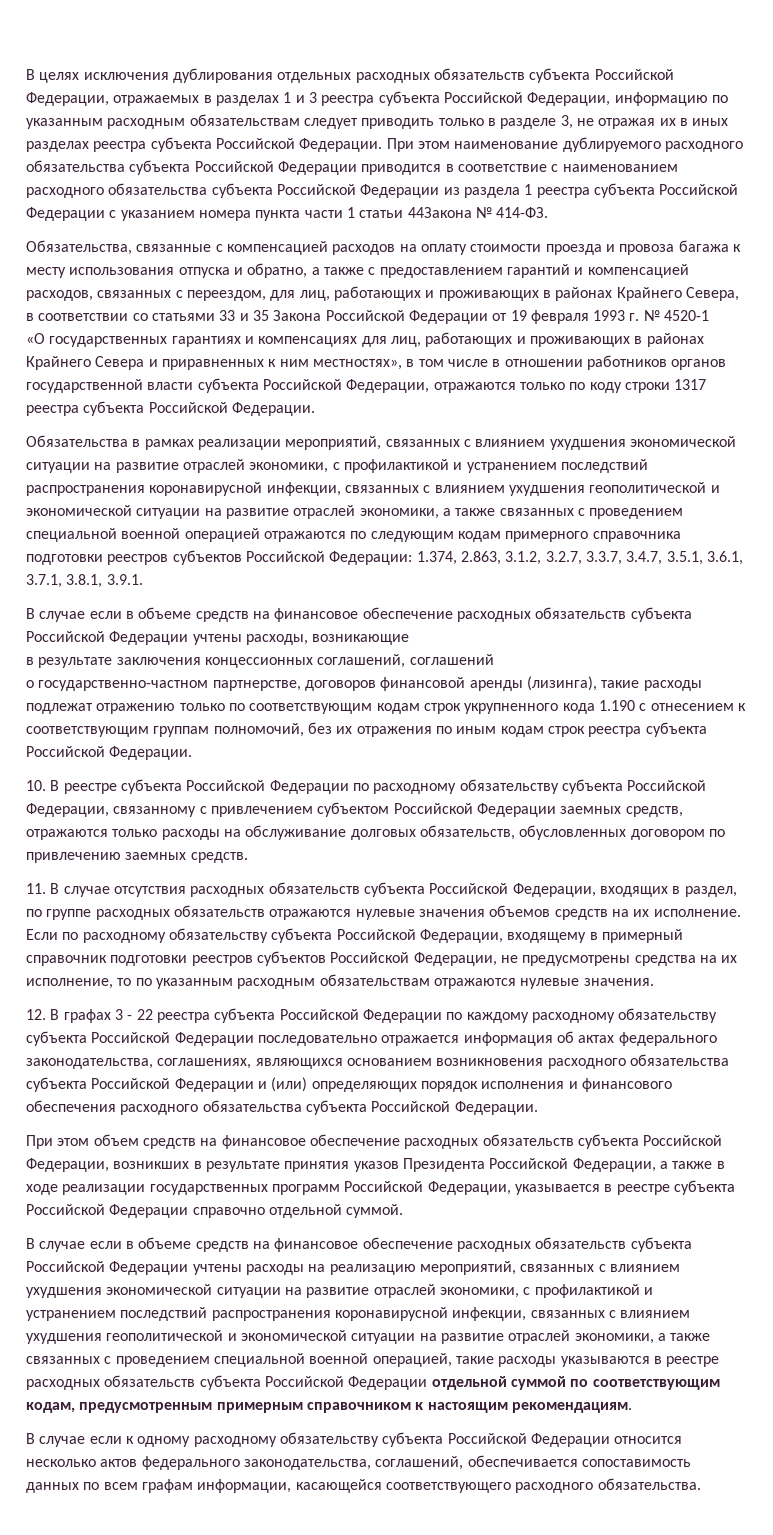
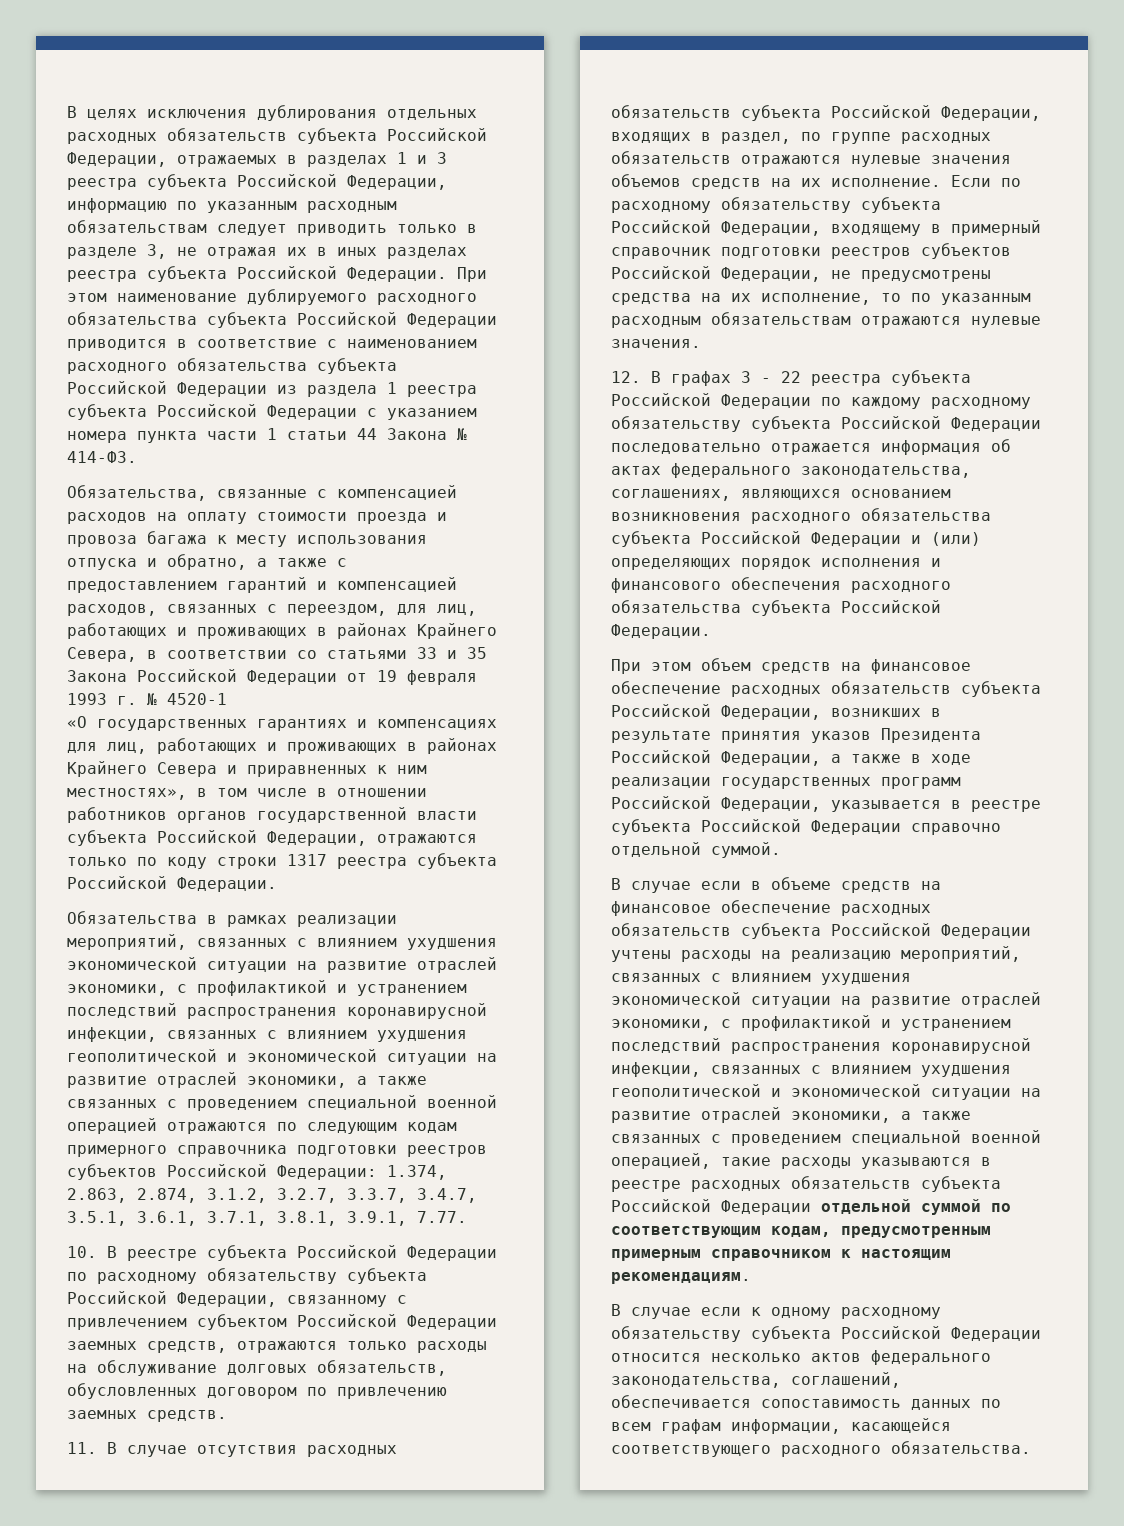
[407,207,472,218] 44Закона -> [357,428,447,440] 44 Закона
(501, 558) none -> [137,1188,197,1203] 2.874,
[106,574,143,585] [26,607,692,622] [26,631,410,645] [26,654,494,668] [26,676,702,691] [26,700,746,714] [26,722,707,737] [26,746,193,760] 3.9.1. // В случае если в объеме средств на финансовое обеспечение расходных обязательств субъекта Российской Федерации учтены расходы, возникающие // в результате заключения концессионных соглашений, соглашений // о государственно-частном партнерстве, договоров финансовой аренды (лизинга), такие расходы подлежат отражению только по соответствующим кодам строк укрупненного кода 1.190 с отнесением к соответствующим группам полномочий, без их отражения по иным кодам строк реестра субъекта Российской Федерации. -> [347,1211,467,1226] 3.9.1, 7.77.

